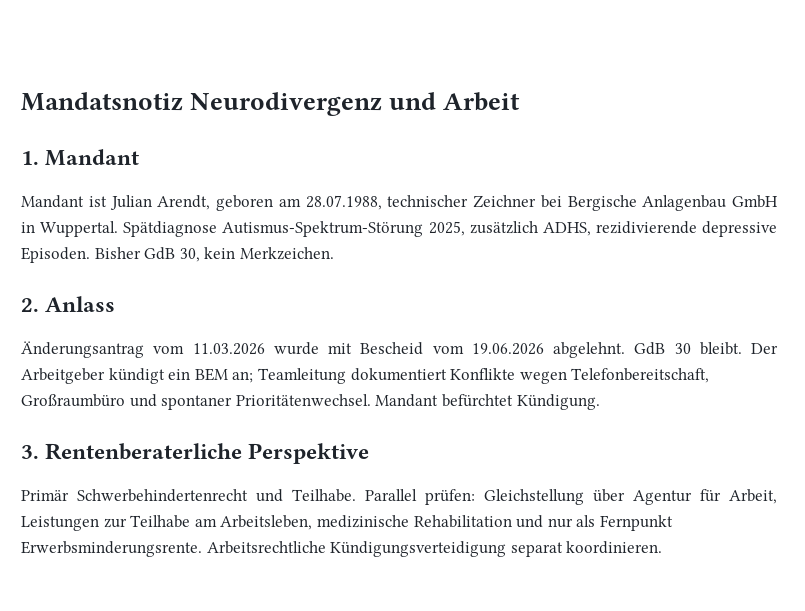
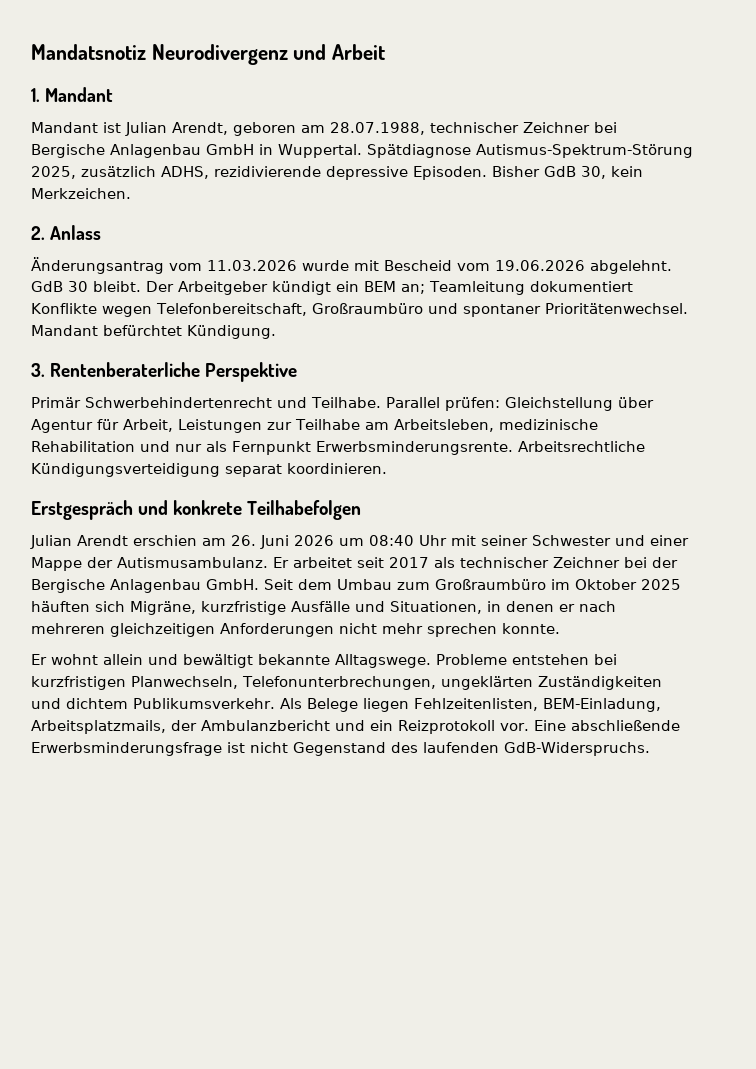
(663, 547) none -> [31,500,362,520] [30,535,689,549] [31,557,678,571] [31,579,681,593] [31,601,616,615] [31,623,560,637] [31,654,617,668] [31,676,662,690] [31,698,661,712] [31,720,680,734] [31,742,650,756] // Erstgespräch und konkrete Teilhabefolgen // Julian Arendt erschien am 26. Juni 2026 um 08:40 Uhr mit seiner Schwester und einer Mappe der Autismusambulanz. Er arbeitet seit 2017 als technischer Zeichner bei der Bergische Anlagenbau GmbH. Seit dem Umbau zum Großraumbüro im Oktober 2025 häuften sich Migräne, kurzfristige Ausfälle und Situationen, in denen er nach mehreren gleichzeitigen Anforderungen nicht mehr sprechen konnte. // Er wohnt allein und bewältigt bekannte Alltagswege. Probleme entstehen bei kurzfristigen Planwechseln, Telefonunterbrechungen, ungeklärten Zuständigkeiten und dichtem Publikumsverkehr. Als Belege liegen Fehlzeitenlisten, BEM-Einladung, Arbeitsplatzmails, der Ambulanzbericht und ein Reizprotokoll vor. Eine abschließende Erwerbsminderungsfrage ist nicht Gegenstand des laufenden GdB-Widerspruchs.

